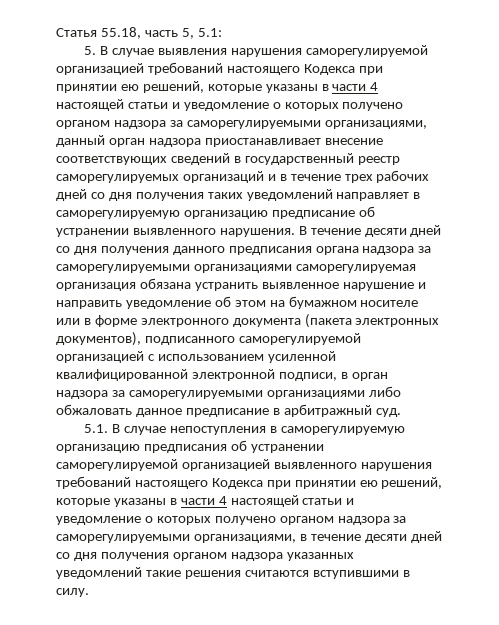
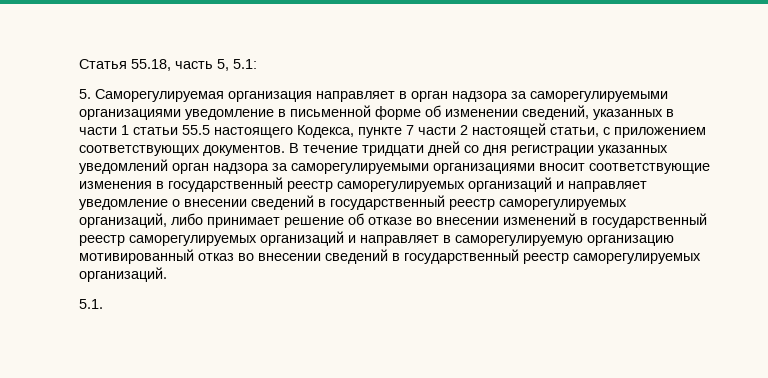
[99,45,428,57] [56,62,383,75] [56,81,379,93] [56,99,404,111] [56,120,427,129] [56,135,383,147] [56,153,400,165] [56,170,430,183] [56,189,421,201] [56,206,375,219] [56,225,442,237] [56,246,432,255] [56,264,416,273] [56,278,426,291] [56,296,419,309] [56,314,440,328] [56,332,361,346] [56,351,336,363] [56,369,388,381] [56,386,401,399] [56,404,401,417] [84,424,405,435] [56,440,324,453] [56,459,432,471] [56,476,443,489] [56,495,355,507] [56,516,407,525] [56,531,442,543] [56,552,354,561] [56,567,410,579] [56,588,89,597] В случае выявления нарушения саморегулируемой организацией требований настоящего Кодекса при принятии ею решений, которые указаны в части 4 настоящей статьи и уведомление о которых получено органом надзора за саморегулируемыми организациями, данный орган надзора приостанавливает внесение соответствующих сведений в государственный реестр саморегулируемых организаций и в течение трех рабочих дней со дня получения таких уведомлений направляет в саморегулируемую организацию предписание об устранении выявленного нарушения. В течение десяти дней со дня получения данного предписания органа надзора за саморегулируемыми организациями саморегулируемая организация обязана устранить выявленное нарушение и направить уведомление об этом на бумажном носителе или в форме электронного документа (пакета электронных документов), подписанного саморегулируемой организацией с использованием усиленной квалифицированной электронной подписи, в орган надзора за саморегулируемыми организациями либо обжаловать данное предписание в арбитражный суд. // 5.1. В случае непоступления в саморегулируемую организацию предписания об устранении саморегулируемой организацией выявленного нарушения требований настоящего Кодекса при принятии ею решений, которые указаны в части 4 настоящей статьи и уведомление о которых получено органом надзора за саморегулируемыми организациями, в течение десяти дней со дня получения органом надзора указанных уведомлений такие решения считаются вступившими в силу. -> [95,89,668,102] [79,105,674,120] [79,123,706,138] [79,141,668,156] [79,159,710,174] [79,177,647,192] [79,195,627,210] [79,213,707,228] [79,231,674,246] [79,249,701,264] [79,267,167,282] [79,299,103,309] Саморегулируемая организация направляет в орган надзора за саморегулируемыми организациями уведомление в письменной форме об изменении сведений, указанных в части 1 статьи 55.5 настоящего Кодекса, пункте 7 части 2 настоящей статьи, с приложением соответствующих документов. В течение тридцати дней со дня регистрации указанных уведомлений орган надзора за саморегулируемыми организациями вносит соответствующие изменения в государственный реестр саморегулируемых организаций и направляет уведомление о внесении сведений в государственный реестр саморегулируемых организаций, либо принимает решение об отказе во внесении изменений в государственный реестр саморегулируемых организаций и направляет в саморегулируемую организацию мотивированный отказ во внесении сведений в государственный реестр саморегулируемых организаций. // 5.1.

